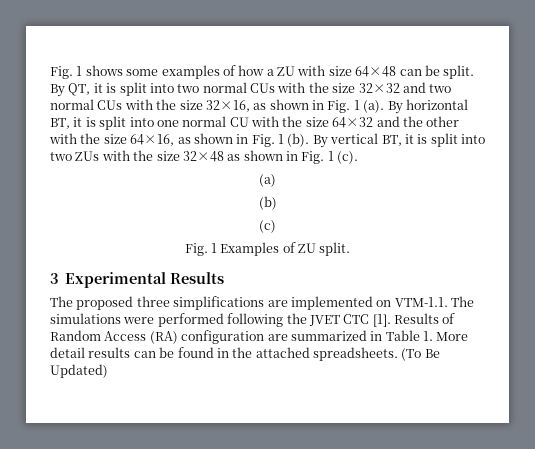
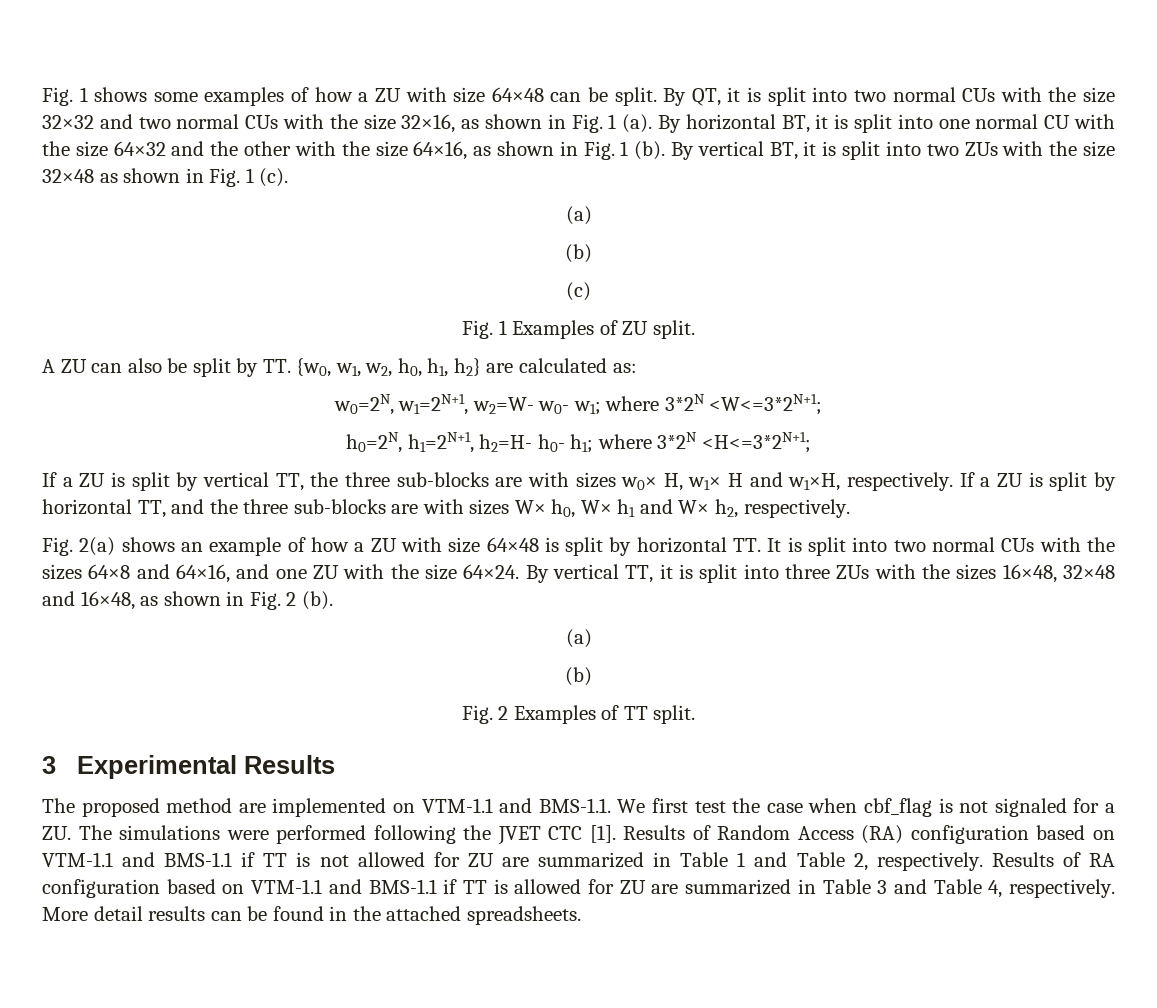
(351, 249) none -> [42,358,637,377] [333,394,823,415] [346,432,811,453] [42,472,1117,491] [42,499,850,518] [42,537,1116,556] [42,564,1116,583] [42,591,333,610] [565,629,592,648] [565,667,592,686] [461,705,696,724] // A ZU can also be split by TT. {w0, w1, w2, h0, h1, h2} are calculated as: // w0=2N, w1=2N+1, w2=W- w0- w1; where 3*2N <W<=3*2N+1; // h0=2N, h1=2N+1, h2=H- h0- h1; where 3*2N <H<=3*2N+1; // If a ZU is split by vertical TT, the three sub-blocks are with sizes w0× H, w1× H and w1×H, respectively. If a ZU is split by horizontal TT, and the three sub-blocks are with sizes W× h0, W× h1 and W× h2, respectively. // Fig. 2(a) shows an example of how a ZU with size 64×48 is split by horizontal TT. It is split into two normal CUs with the sizes 64×8 and 64×16, and one ZU with the size 64×24. By vertical TT, it is split into three ZUs with the sizes 16×48, 32×48 and 16×48, as shown in Fig. 2 (b). // (a) // (b) // Fig. 2 Examples of TT split.
[136,296,265,310] three simplifications -> [166,798,233,813] method
[394,297,448,307] VTM-1.1. -> [421,798,1115,817] [42,826,71,840] VTM-1.1 and BMS-1.1. We first test the case when cbf_flag is not signaled for a ZU.
[267,330,433,341] are summarized in Table 1. -> [1036,825,1115,840] [42,852,1115,871] [42,879,1116,898] based on VTM-1.1 and BMS-1.1 if TT is not allowed for ZU are summarized in Table 1 and Table 2, respectively. Results of RA configuration based on VTM-1.1 and BMS-1.1 if TT is allowed for ZU are summarized in Table 3 and Table 4, respectively.
[401,348,440,361] [50,364,108,378] (To Be Updated) -> (581, 915) none

